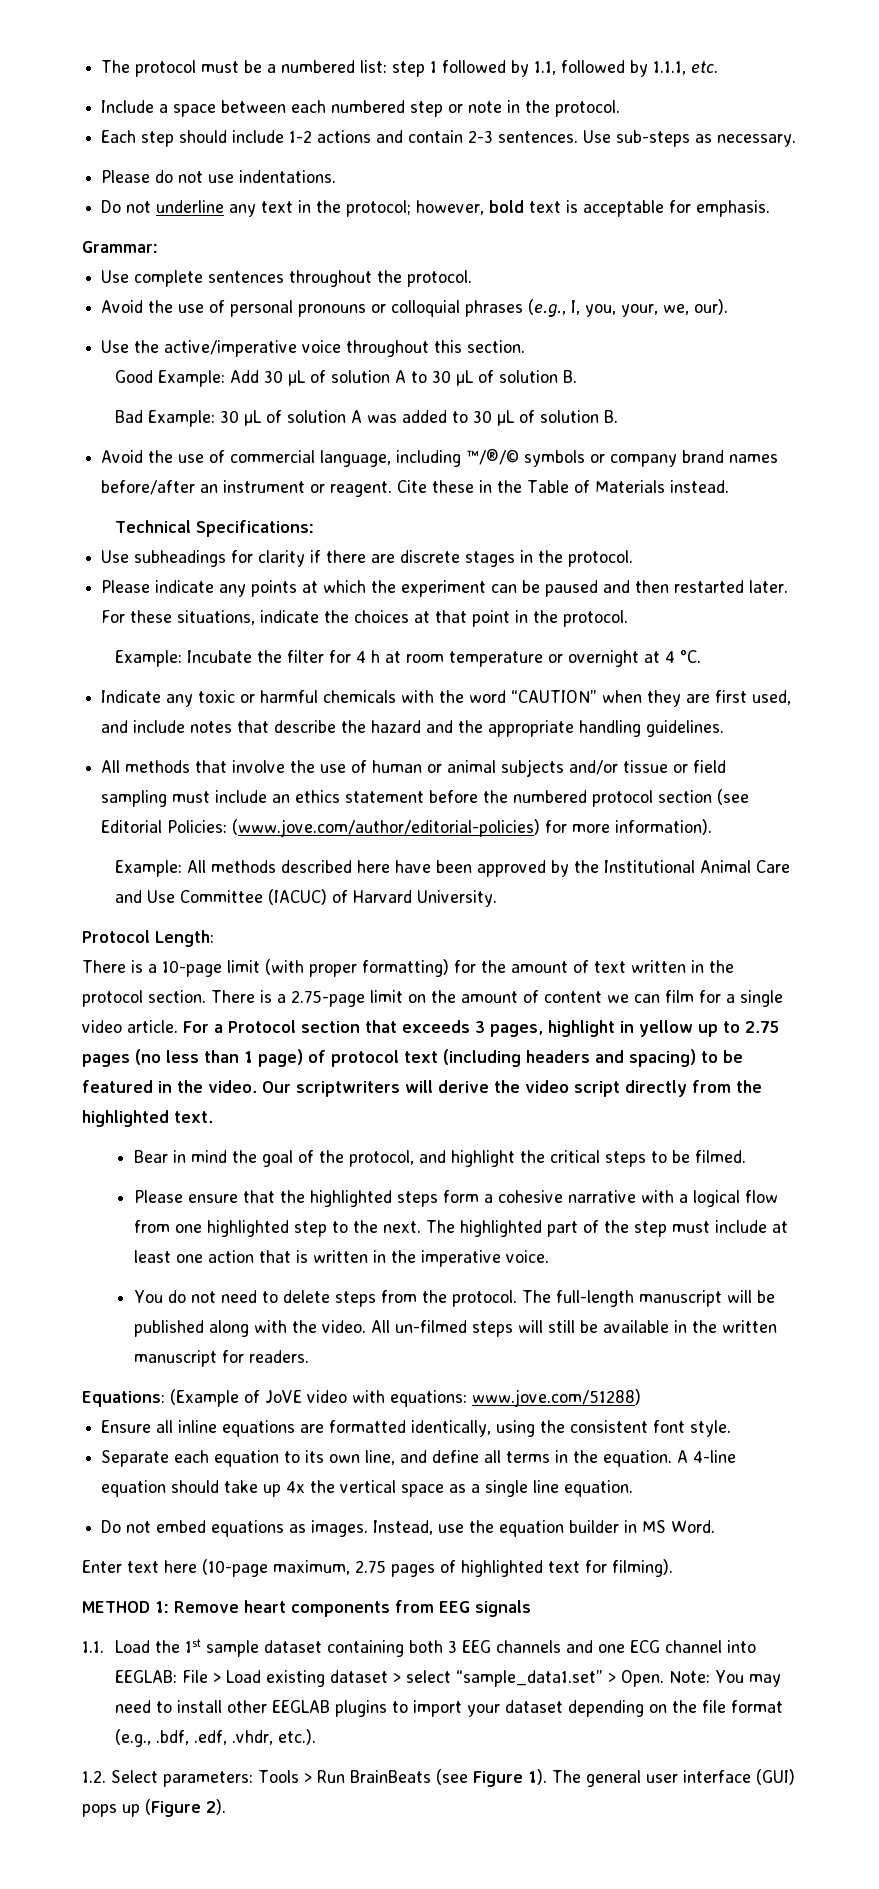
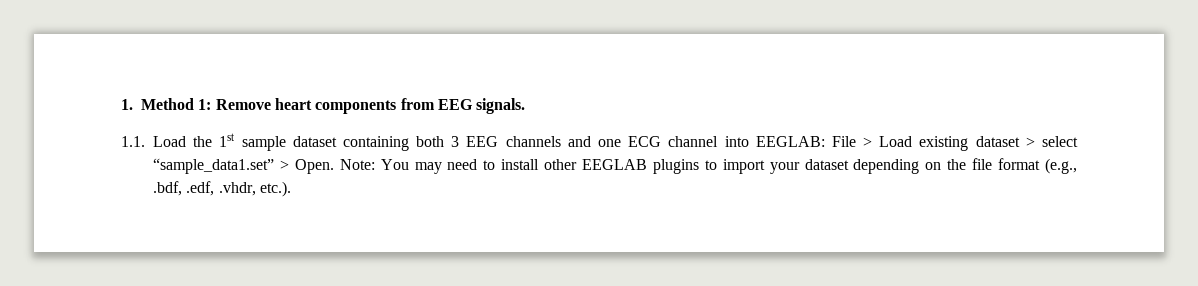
[101,60,719,77] [101,100,621,117] [101,130,797,147] [101,170,337,183] [101,200,771,217] [82,241,158,253] [101,270,473,287] [101,299,729,317] [101,340,526,357] [114,370,577,387] [114,410,618,427] [101,448,779,467] [101,480,730,497] [114,520,314,537] [101,550,634,567] [101,580,789,597] [101,610,629,627] [114,649,701,667] [101,690,792,707] [101,720,725,737] [101,759,727,777] [101,789,750,807] [101,819,713,837] [114,860,790,877] [114,889,497,907] [82,930,214,947] [82,959,734,977] [82,990,783,1007] [82,1020,779,1037] [82,1049,743,1067] [82,1080,762,1097] [82,1110,213,1127] [134,1150,747,1167] [134,1190,779,1207] [134,1220,789,1237] [134,1250,550,1267] [134,1290,776,1307] [134,1320,778,1337] [134,1350,310,1367] [82,1389,641,1407] [101,1420,732,1437] [101,1450,737,1467] [101,1480,634,1497] [101,1520,716,1537] [82,1559,673,1577] [82,1601,150,1613] The protocol must be a numbered list: step 1 followed by 1.1, followed by 1.1.1, etc. // Include a space between each numbered step or note in the protocol. // Each step should include 1-2 actions and contain 2-3 sentences. Use sub-steps as necessary. // Please do not use indentations. // Do not underline any text in the protocol; however, bold text is acceptable for emphasis. // Grammar: // Use complete sentences throughout the protocol. // Avoid the use of personal pronouns or colloquial phrases (e.g., I, you, your, we, our). // Use the active/imperative voice throughout this section. // Good Example: Add 30 µL of solution A to 30 µL of solution B. // Bad Example: 30 µL of solution A was added to 30 µL of solution B. // Avoid the use of commercial language, including ™/®/© symbols or company brand names before/after an instrument or reagent. Cite these in the Table of Materials instead. // Technical Specifications: // Use subheadings for clarity if there are discrete stages in the protocol. // Please indicate any points at which the experiment can be paused and then restarted later. For these situations, indicate the choices at that point in the protocol. // Example: Incubate the filter for 4 h at room temperature or overnight at 4 °C. // Indicate any toxic or harmful chemicals with the word “CAUTION” when they are first used, and include notes that describe the hazard and the appropriate handling guidelines. // All methods that involve the use of human or animal subjects and/or tissue or field sampling must include an ethics statement before the numbered protocol section (see Editorial Policies: (www.jove.com/author/editorial-policies) for more information). // Example: All methods described here have been approved by the Institutional Animal Care and Use Committee (IACUC) of Harvard University. // Protocol Length: // There is a 10-page limit (with proper formatting) for the amount of text written in the protocol section. There is a 2.75-page limit on the amount of content we can film for a single video article. For a Protocol section that exceeds 3 pages, highlight in yellow up to 2.75 pages (no less than 1 page) of protocol text (including headers and spacing) to be featured in the video. Our scriptwriters will derive the video script directly from the highlighted text. // Bear in mind the goal of the protocol, and highlight the critical steps to be filmed. // Please ensure that the highlighted steps form a cohesive narrative with a logical flow from one highlighted step to the next. The highlighted part of the step must include at least one action that is written in the imperative voice. // You do not need to delete steps from the protocol. The full-length manuscript will be published along with the video. All un-filmed steps will still be available in the written manuscript for readers. // Equations: (Example of JoVE video with equations: www.jove.com/51288) // Ensure all inline equations are formatted identically, using the consistent font style. // Separate each equation to its own line, and define all terms in the equation. A 4-line equation should take up 4x the vertical space as a single line equation. // Do not embed equations as images. Instead, use the equation builder in MS Word. // Enter text here (10-page maximum, 2.75 pages of highlighted text for filming). // METHOD -> [121,98,194,110] 1. Method
[475,1600,531,1617] signals -> [476,98,526,114] signals.
[82,1769,795,1787] [82,1799,226,1817] // 1.2. Select parameters: Tools > Run BrainBeats (see Figure 1). The general user interface (GUI) pops up (Figure 2). -> (291, 189) none

